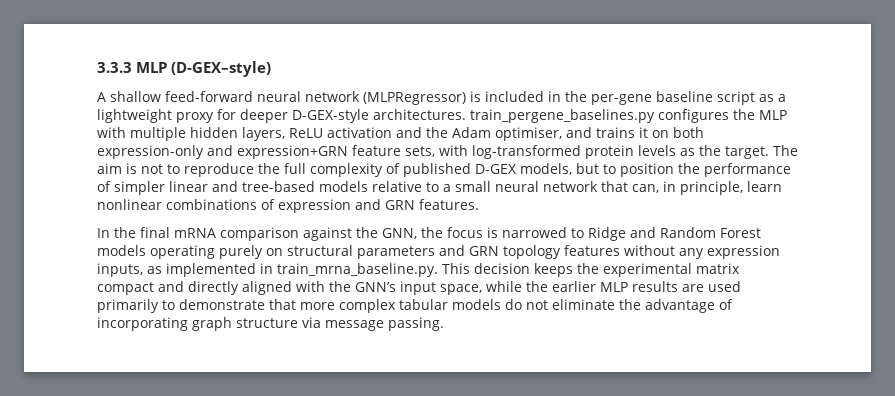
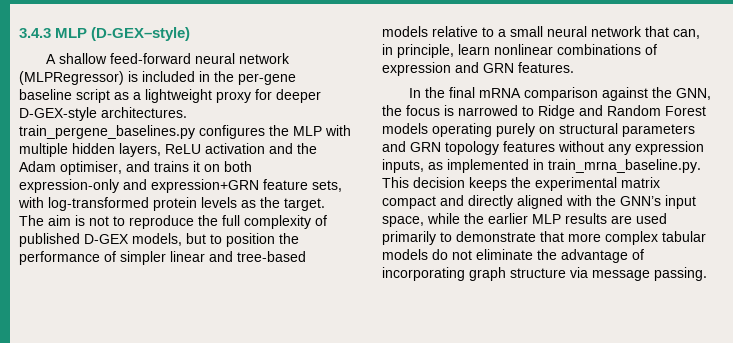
[97,62,132,73] 3.3.3 -> [19,28,51,38] 3.4.3

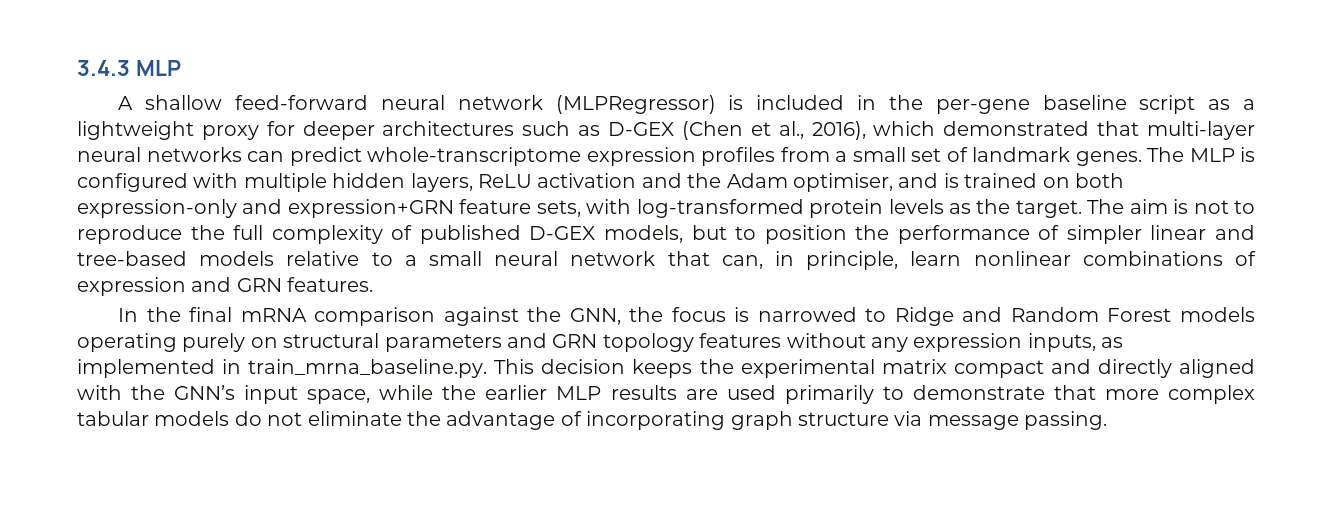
[91,27,191,41] (D-GEX–style) -> (181, 68) none
[19,107,187,121] [19,125,322,139] D-GEX-style architectures. train_pergene_baselines.py configures the MLP -> [382,121,1255,140] [77,147,1255,166] [77,173,188,192] architectures such as D-GEX (Chen et al., 2016), which demonstrated that multi-layer neural networks can predict whole-transcriptome expression profiles from a small set of landmark genes. The MLP is configured
[154,161,200,172] trains it -> [943,173,1038,188] is trained

